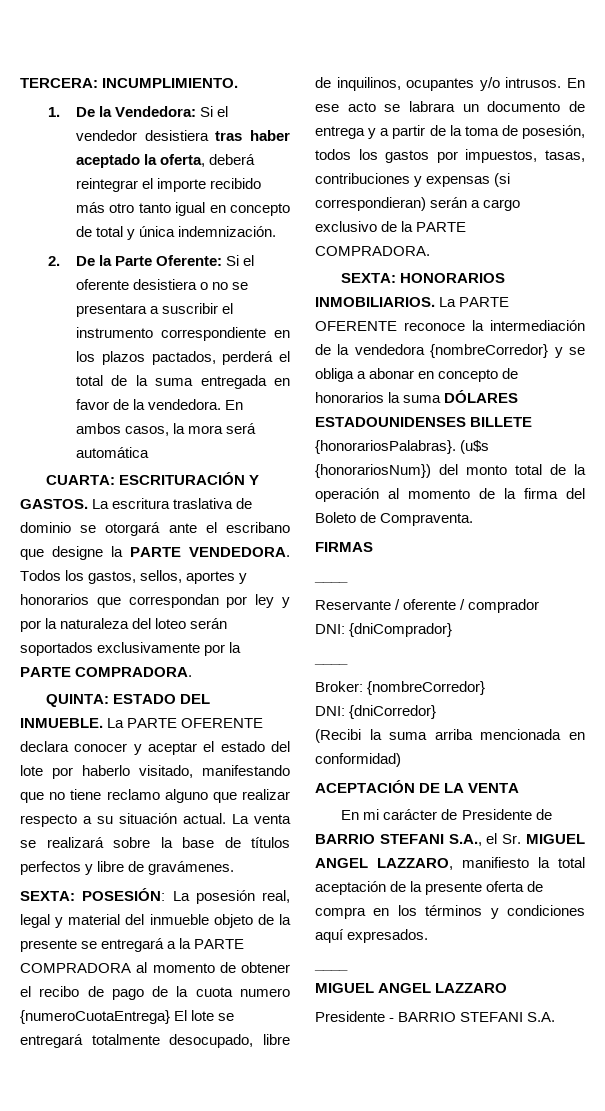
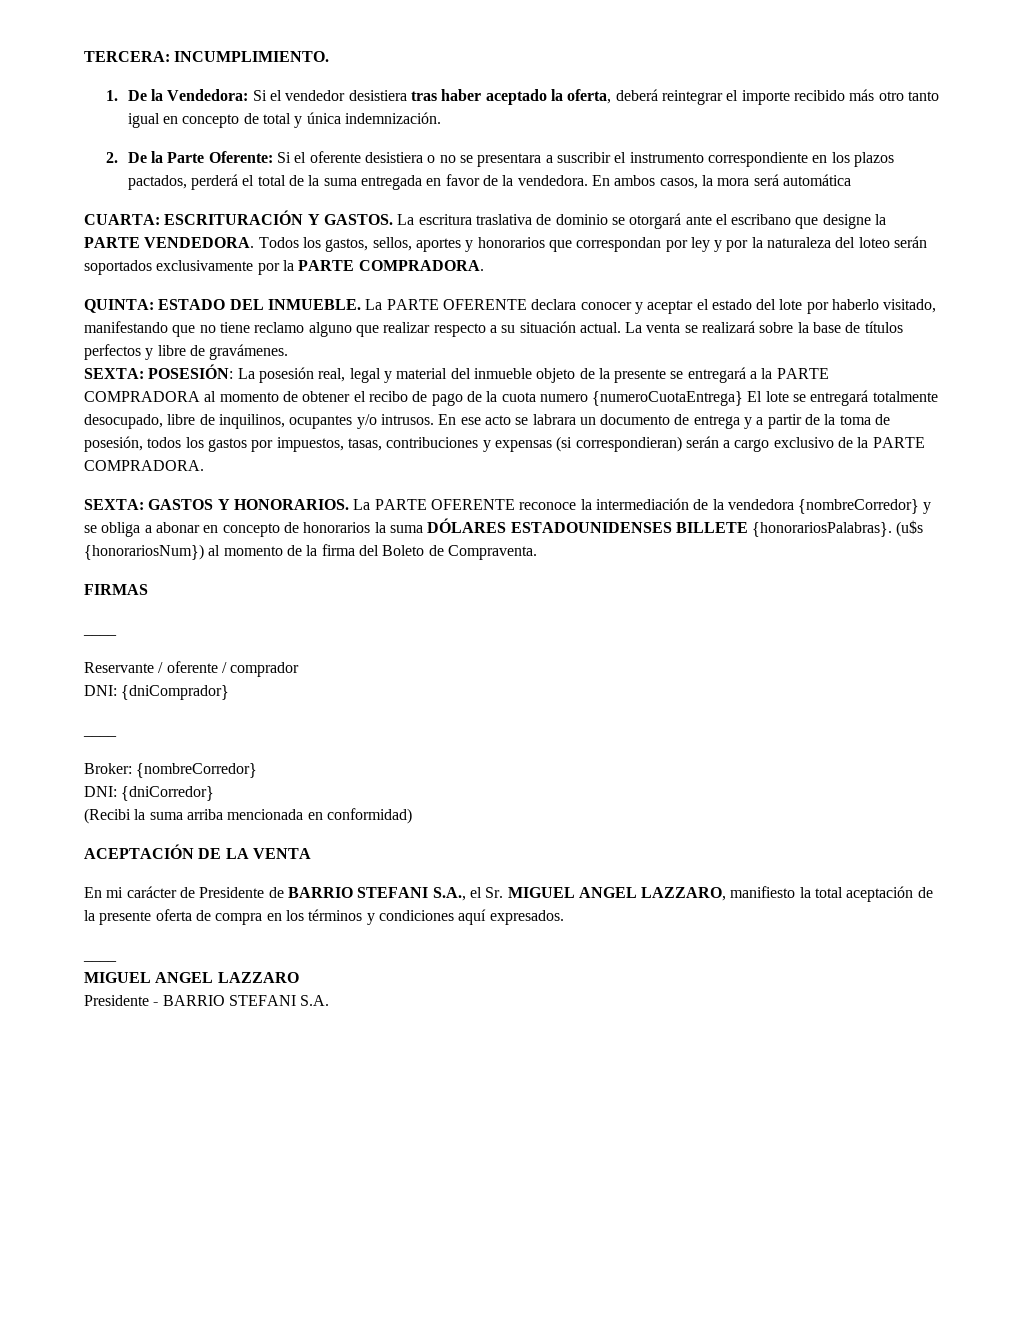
[400,273,506,283] [315,297,435,307] HONORARIOS INMOBILIARIOS. -> [148,499,349,510] GASTOS Y HONORARIOS.
[439,464,586,475] [315,488,379,502] del monto total de la operación -> (204, 552) none

